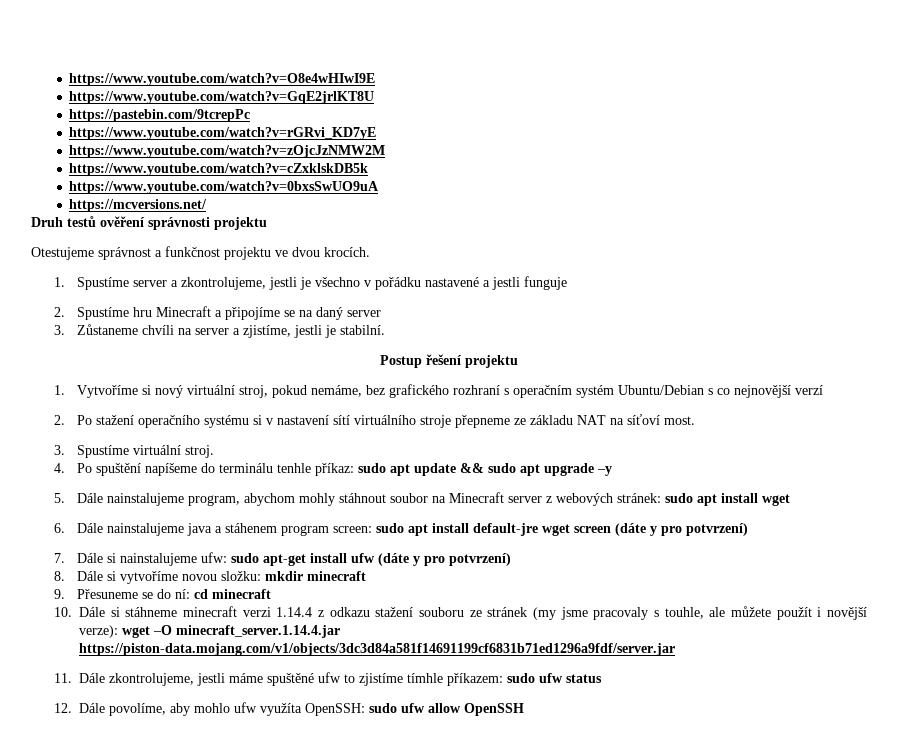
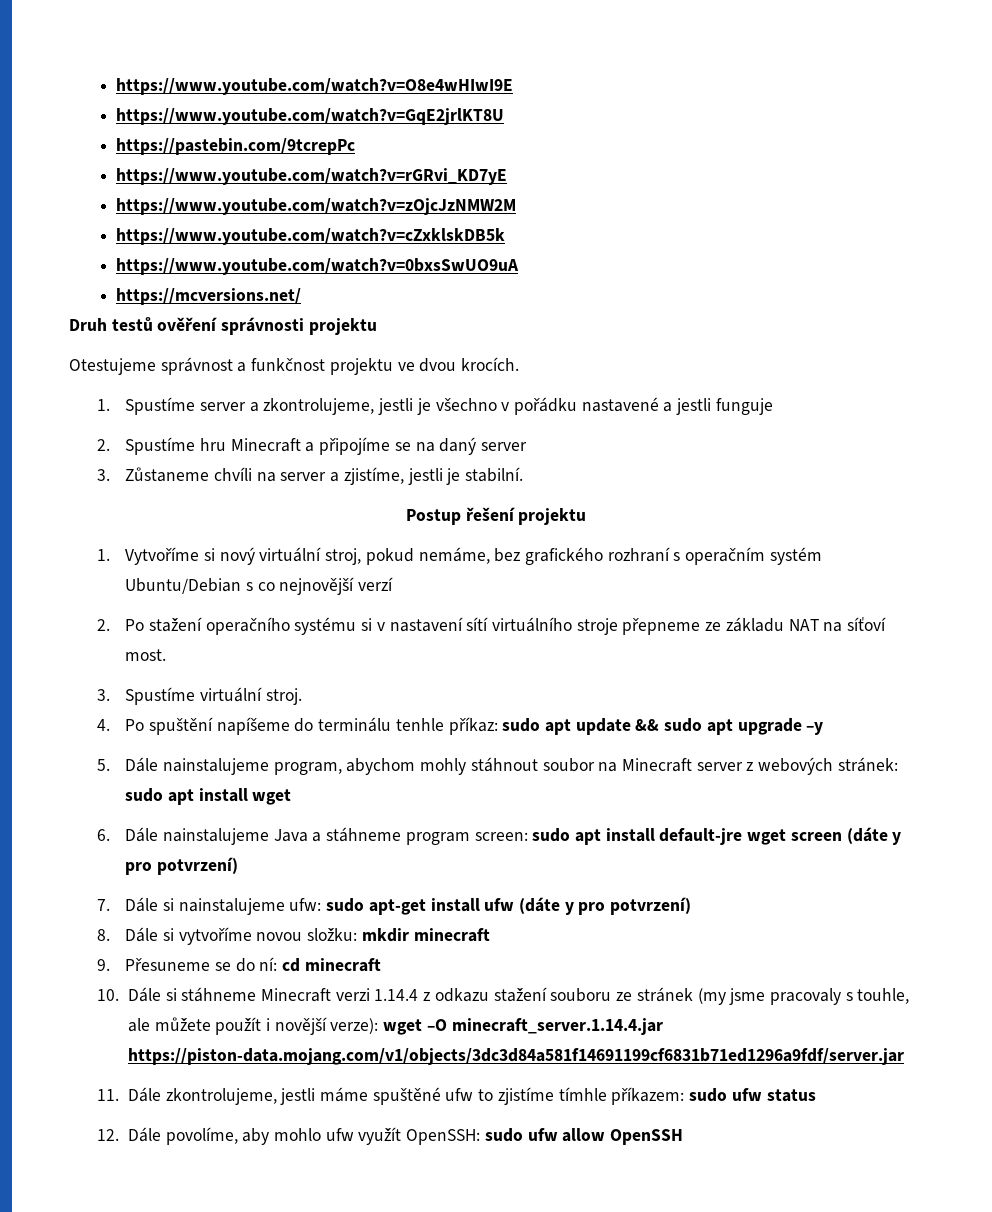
[187,523,278,536] java a stáhenem -> [273,827,402,842] Java a stáhneme
[183,606,238,617] minecraft -> [260,988,331,1002] Minecraft
[260,703,303,716] využíta -> [358,1127,402,1145] využít

